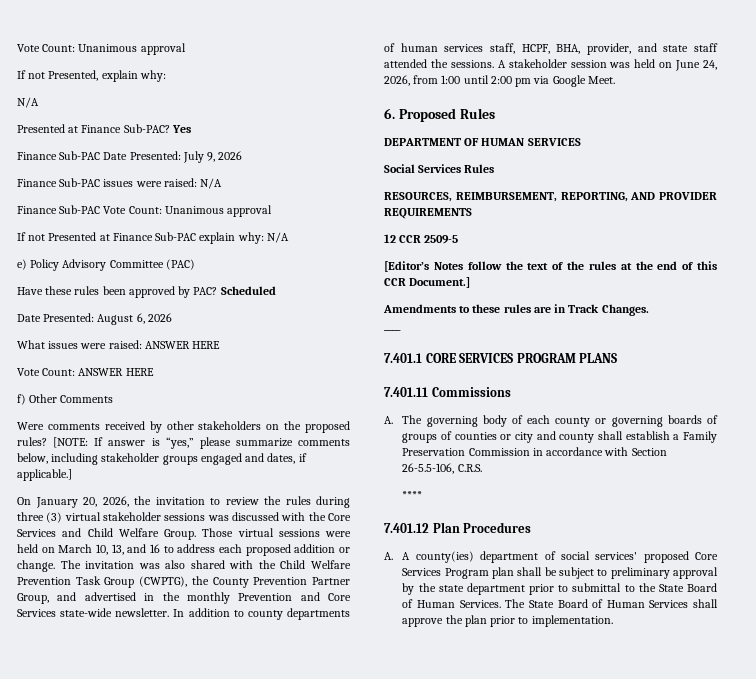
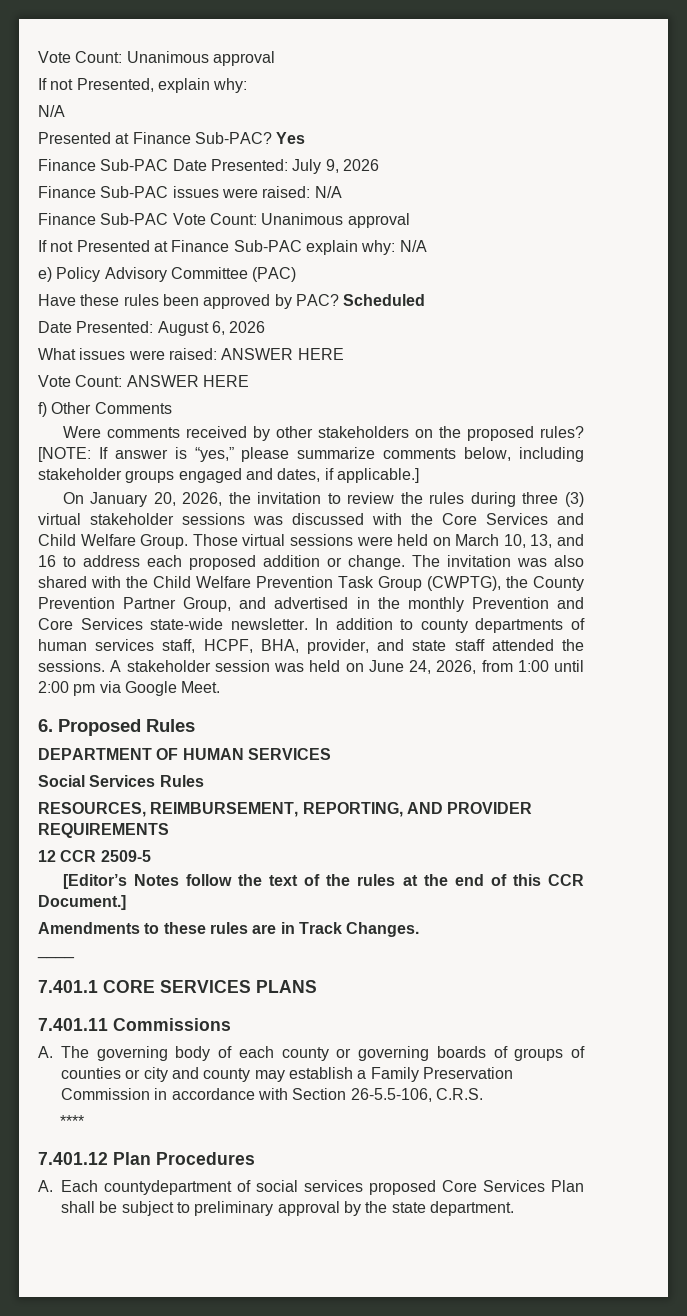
[516,353,576,363] PROGRAM -> (251, 986) none
[598,431,624,440] shall -> [254,1070,285,1082] may
[402,551,539,563] A county(ies) department -> [61,1180,232,1195] Each countydepartment
[595,552,638,560] services' -> [304,1180,363,1192] services
[444,567,515,579] Program plan -> [551,1180,584,1192] Plan
[466,583,717,595] [402,599,718,608] [402,615,613,627] department prior to submittal to the State Board of Human Services. The State Board of Human Services shall approve the plan prior to implementation. -> [429,1201,514,1216] department.

